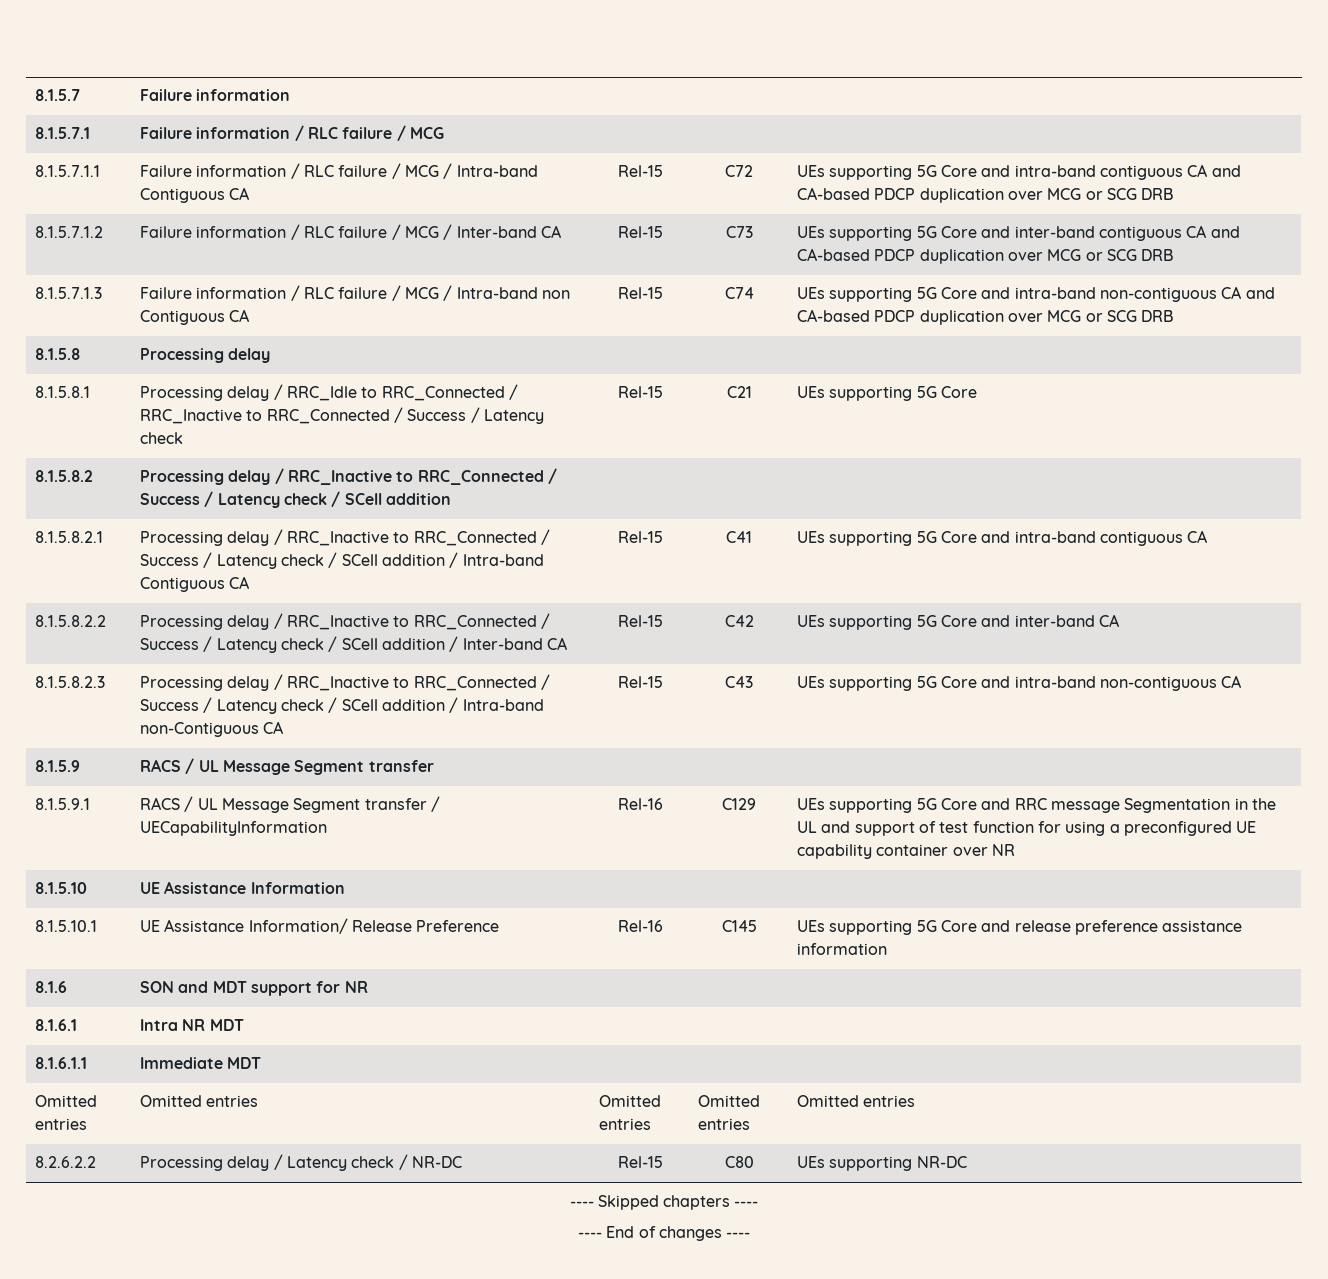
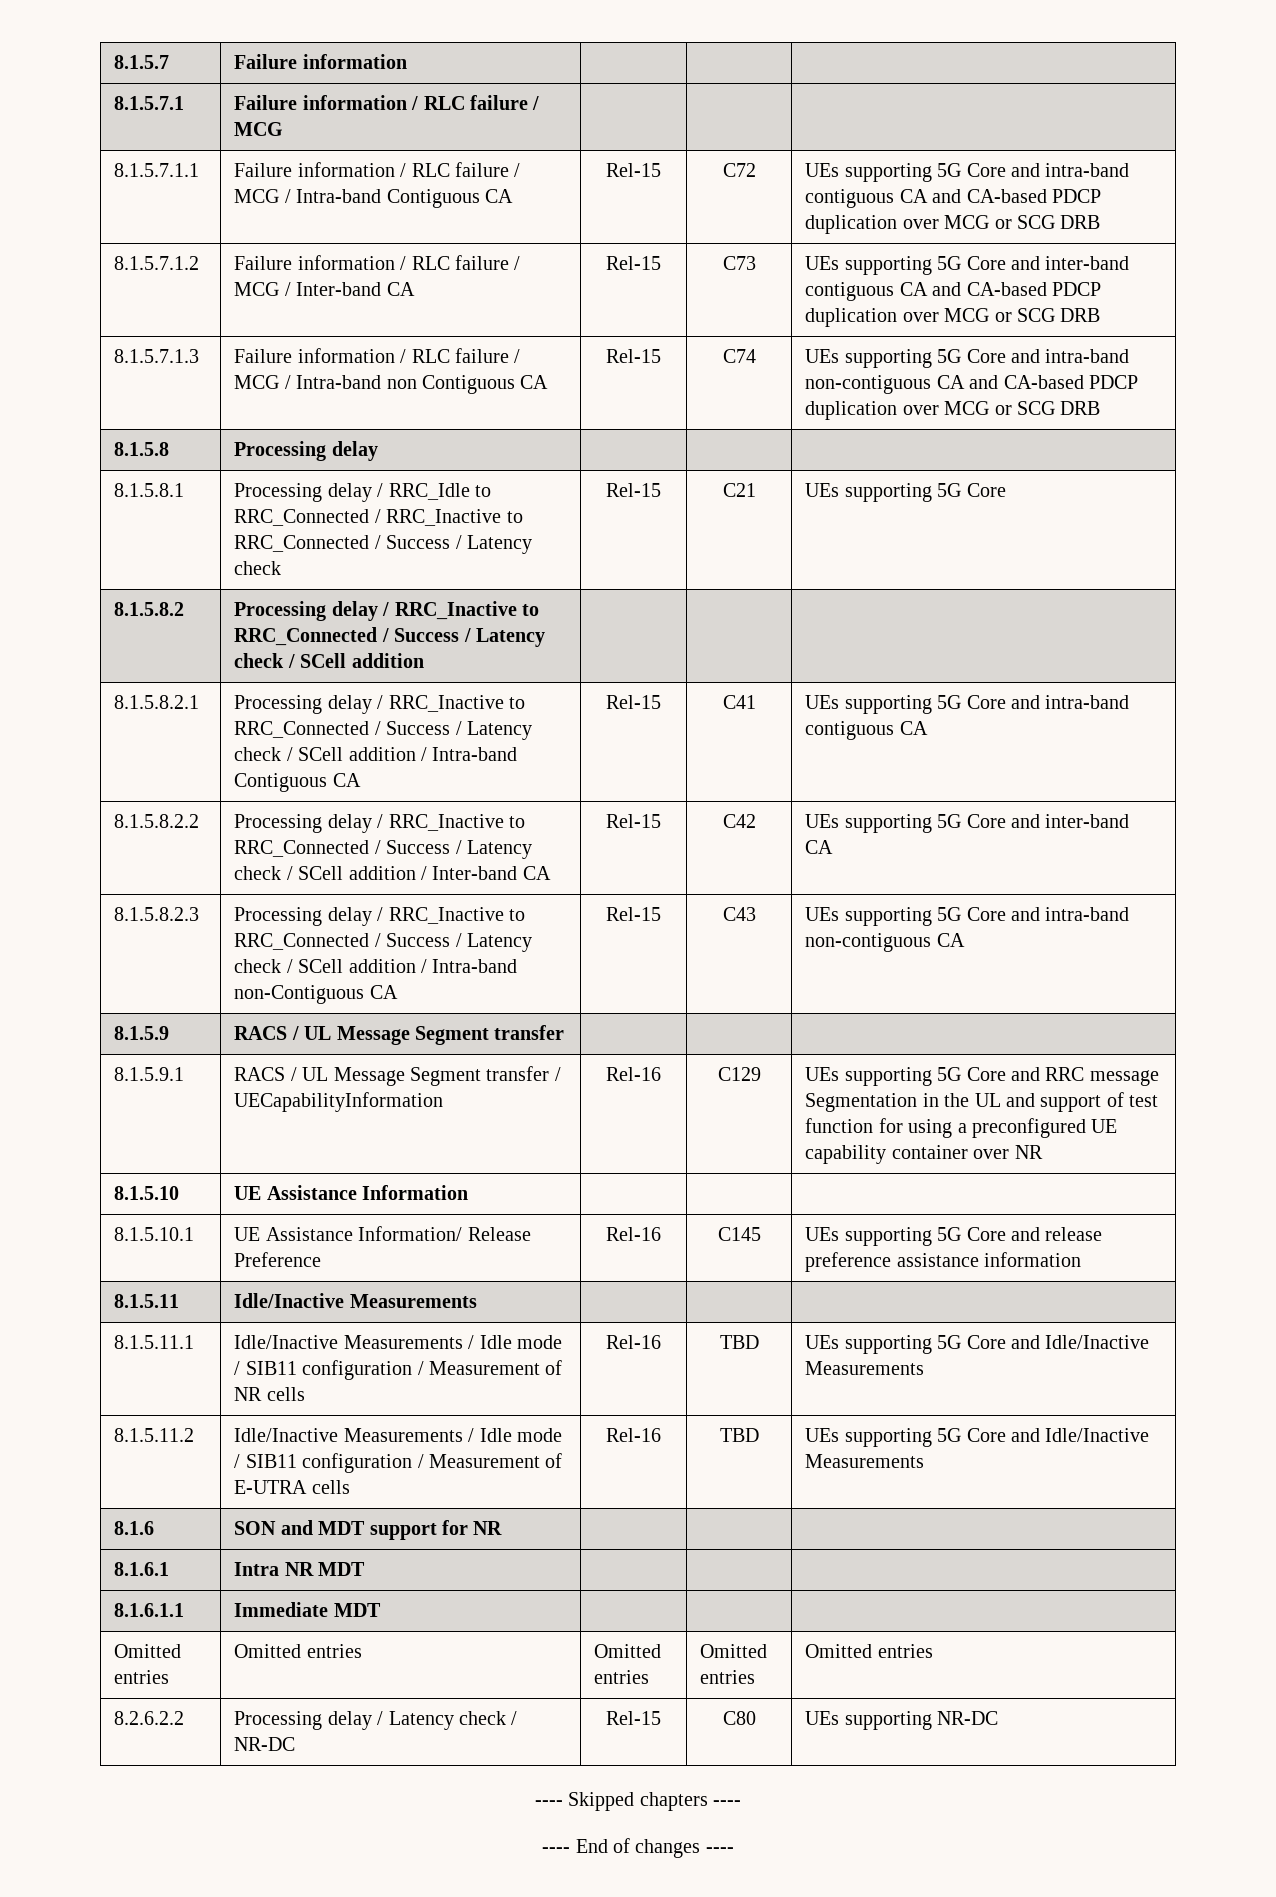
(887, 949) none -> [114,1294,180,1308] [234,1293,477,1308] [114,1335,195,1349] [234,1335,562,1349] [234,1360,563,1380] [234,1387,305,1401] [606,1335,661,1349] [719,1335,759,1349] [805,1335,1150,1354] [805,1361,925,1375] [114,1428,195,1442] [234,1428,562,1442] [234,1453,563,1473] [234,1480,350,1494] [606,1428,661,1442] [719,1428,759,1442] [805,1428,1150,1447] [805,1454,925,1468] // 8.1.5.11 | Idle/Inactive Measurements | | | // 8.1.5.11.1 | Idle/Inactive Measurements / Idle mode / SIB11 configuration / Measurement of NR cells | Rel-16 | TBD | UEs supporting 5G Core and Idle/Inactive Measurements // 8.1.5.11.2 | Idle/Inactive Measurements / Idle mode / SIB11 configuration / Measurement of E-UTRA cells | Rel-16 | TBD | UEs supporting 5G Core and Idle/Inactive Measurements

